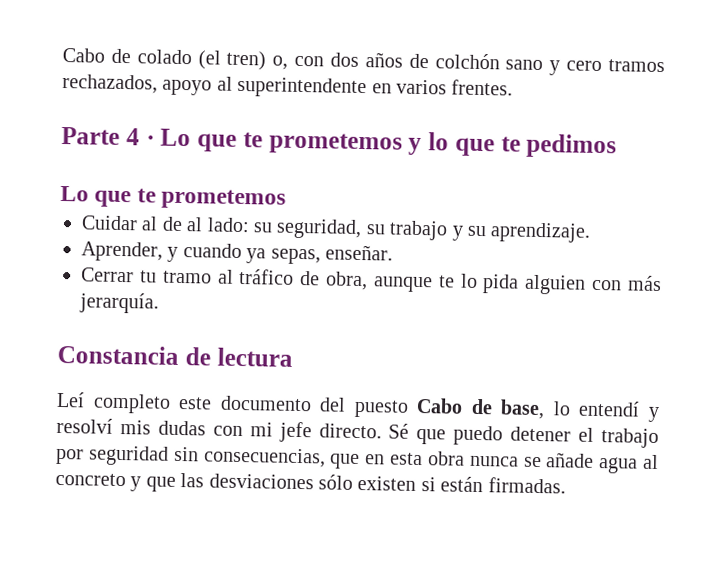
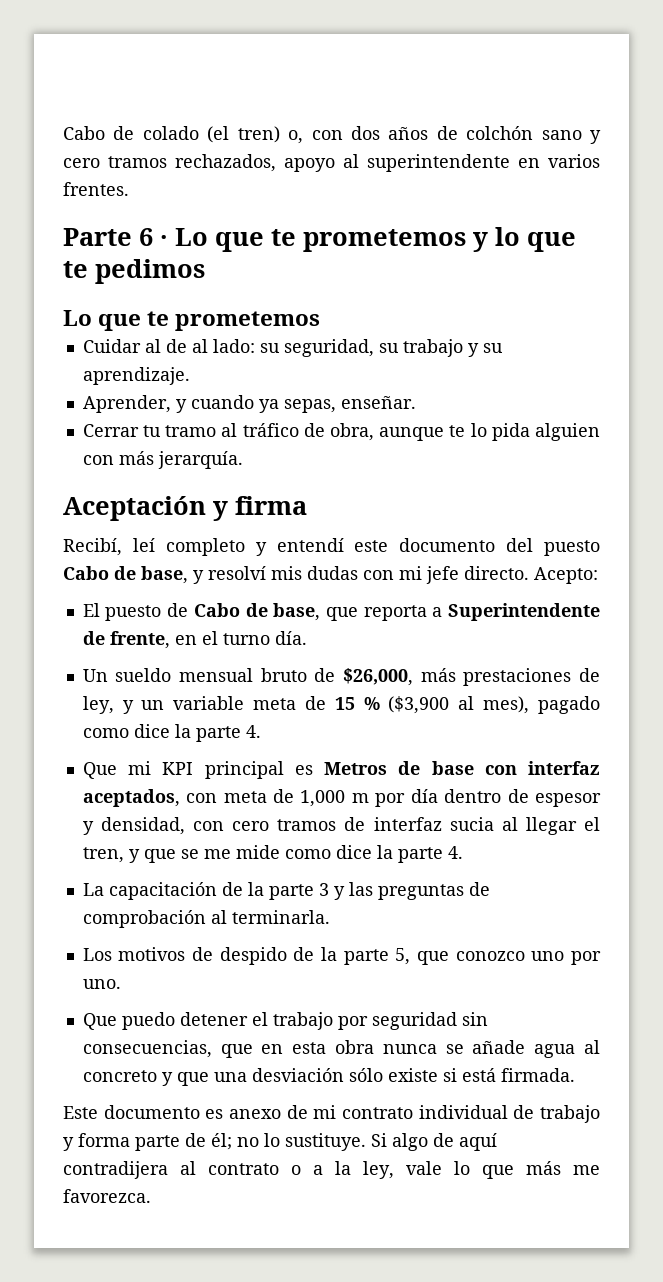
[125,128,140,146] 4 -> [139,228,153,246] 6
[57,344,293,367] [56,391,171,414] Constancia de lectura // Leí completo -> [63,496,307,521] [63,538,344,556] Aceptación y firma // Recibí, leí completo y entendí
[552,400,641,417] lo entendí -> (188, 575) none
[388,423,447,445] Sé que -> [534,567,598,584] [82,603,600,621] [82,631,307,649] [82,668,600,686] [82,696,600,714] [82,724,261,742] [82,761,601,779] [82,789,602,807] [82,817,601,835] [82,845,463,863] [82,882,490,900] [82,910,330,928] [82,947,602,965] [82,979,121,989] [82,1013,117,1030] Acepto: // El puesto de Cabo de base, que reporta a Superintendente de frente, en el turno día. // Un sueldo mensual bruto de $26,000, más prestaciones de ley, y un variable meta de 15 % ($3,900 al mes), pagado como dice la parte 4. // Que mi KPI principal es Metros de base con interfaz aceptados, con meta de 1,000 m por día dentro de espesor y densidad, con cero tramos de interfaz sucia al llegar el tren, y que se me mide como dice la parte 4. // La capacitación de la parte 3 y las preguntas de comprobación al terminarla. // Los motivos de despido de la parte 5, que conozco uno por uno. // Que
[180,473,566,494] las desviaciones sólo existen si están firmadas. -> [213,1068,575,1082] [63,1105,600,1123] [63,1133,497,1151] [63,1161,600,1179] [63,1189,151,1203] una desviación sólo existe si está firmada. // Este documento es anexo de mi contrato individual de trabajo y forma parte de él; no lo sustituye. Si algo de aquí contradijera al contrato o a la ley, vale lo que más me favorezca.

